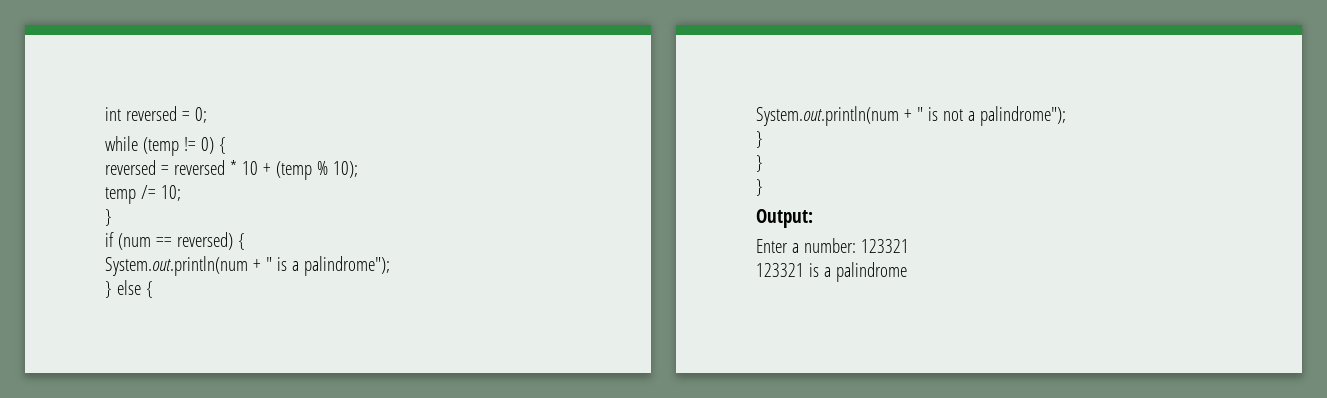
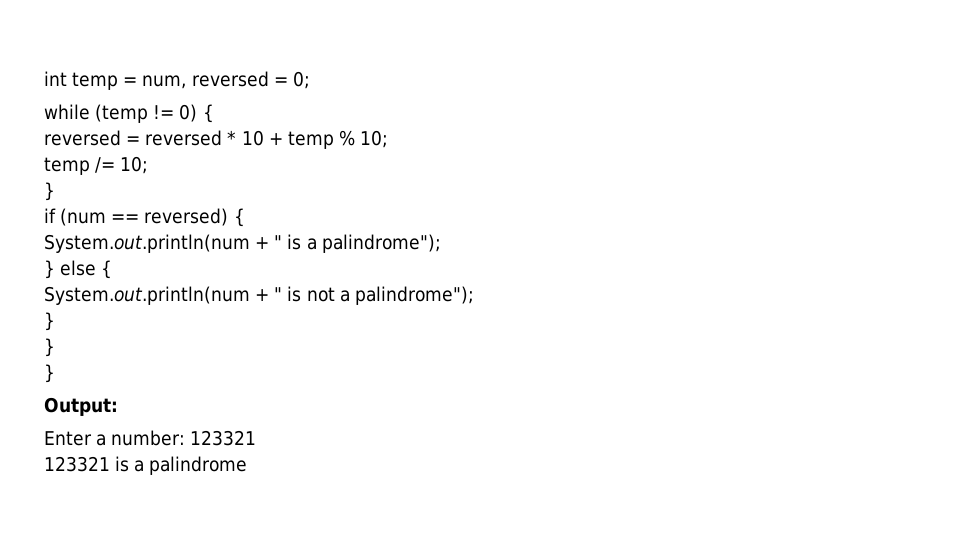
(121, 114) none -> [72,72,187,90] temp = num,
[275,161,358,180] (temp % 10); -> [287,130,389,149] temp % 10;

